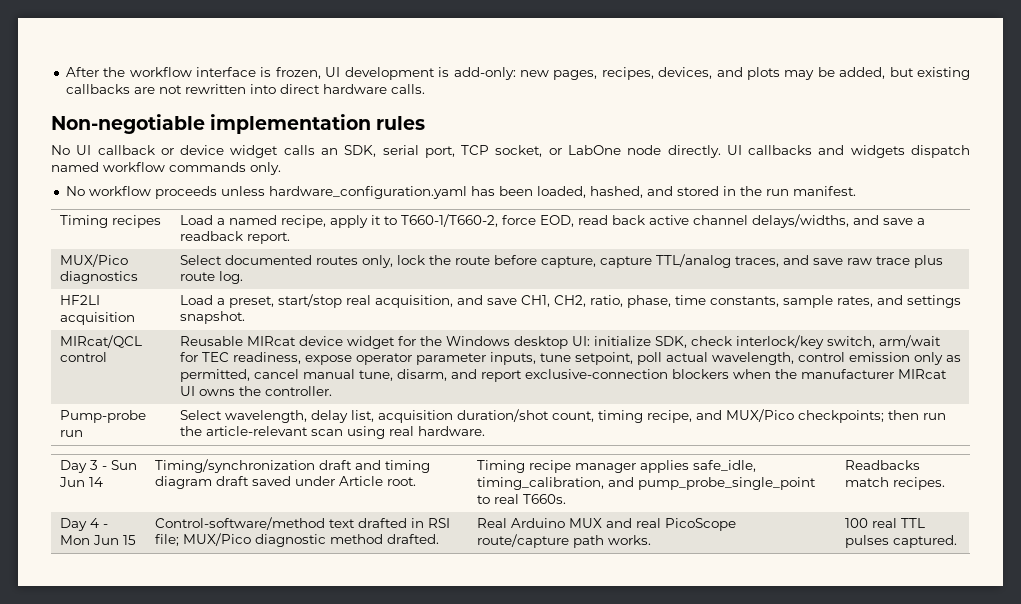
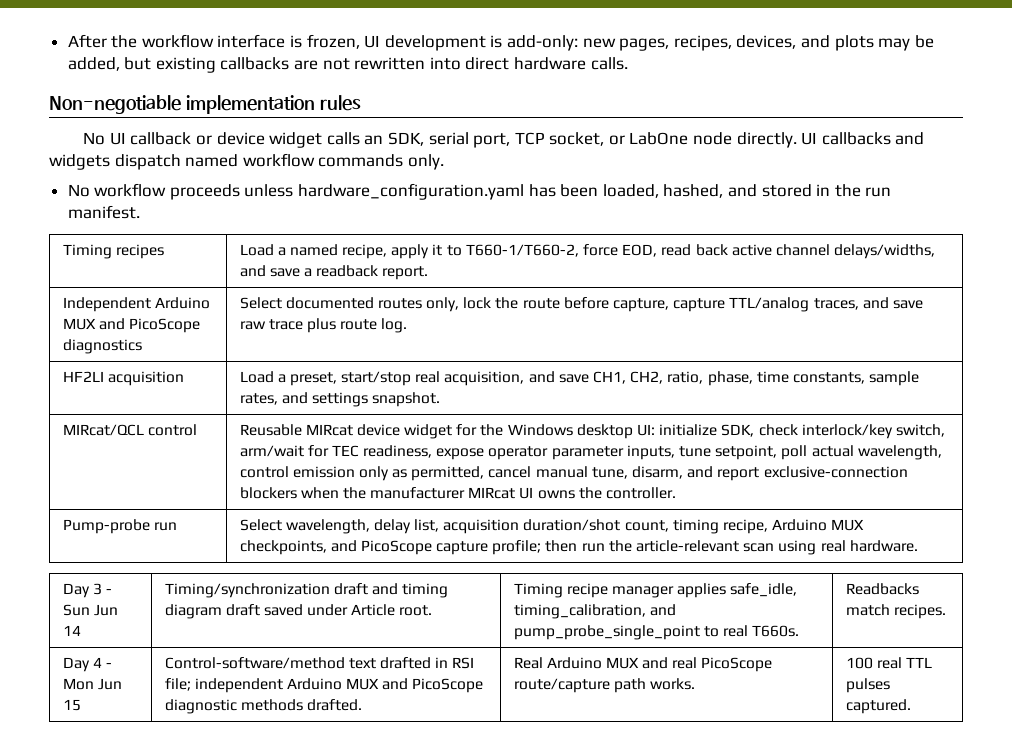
[59,254,128,267] MUX/Pico -> [62,297,210,312] [62,318,200,333] Independent Arduino MUX and PicoScope
[695,409,884,423] and MUX/Pico checkpoints; -> [772,519,865,531] [239,540,542,555] Arduino MUX checkpoints, and PicoScope capture profile;
[182,533,383,547] MUX/Pico diagnostic method -> [194,678,484,693] [164,699,303,714] independent Arduino MUX and PicoScope diagnostic methods

